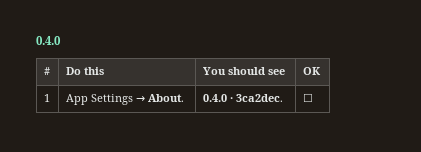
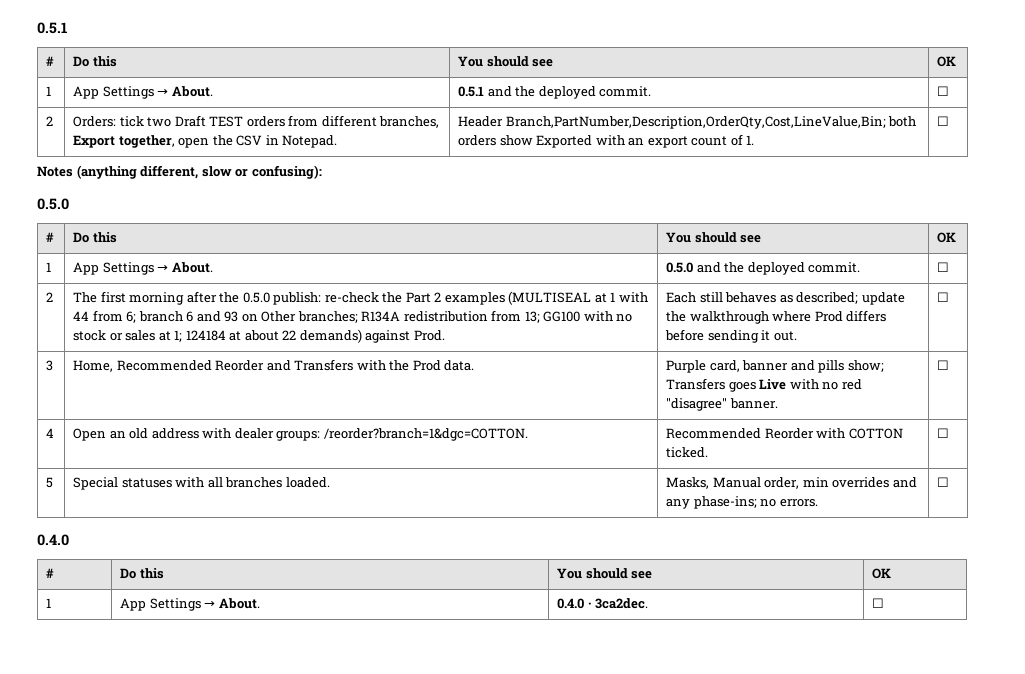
(36, 40) none -> [37,22,67,34] [46,56,55,66] [73,56,117,67] [458,56,554,67] [937,56,957,67] [46,86,52,96] [73,86,213,99] [458,86,652,99] [937,86,950,96] [46,116,54,126] [73,115,440,128] [73,135,338,148] [458,116,917,129] [458,134,755,148] [937,116,950,126] [37,165,322,179] [37,198,69,210] [46,232,55,242] [73,232,117,243] [666,232,762,243] [937,232,957,243] [46,262,52,272] [73,262,213,275] [666,262,861,275] [937,262,950,272] [46,292,54,302] [73,291,648,305] [73,310,633,323] [73,329,445,343] [666,292,905,305] [666,310,887,324] [665,329,797,343] [937,292,950,302] [46,360,54,371] [73,359,475,372] [666,360,884,373] [666,378,862,392] [666,398,778,411] [937,360,950,370] [46,428,55,438] [73,428,528,441] [666,428,903,439] [666,447,709,458] [937,428,950,438] [46,477,54,488] [73,477,330,490] [666,477,917,489] [666,496,818,509] [937,477,950,487] 0.5.1 // # | Do this | You should see | OK // 1 | App Settings → About. | 0.5.1 and the deployed commit. | ☐ // 2 | Orders: tick two Draft TEST orders from different branches, Export together, open the CSV in Notepad. | Header Branch,PartNumber,Description,OrderQty,Cost,LineValue,Bin; both orders show Exported with an export count of 1. | ☐ // Notes (anything different, slow or confusing): // 0.5.0 // # | Do this | You should see | OK // 1 | App Settings → About. | 0.5.0 and the deployed commit. | ☐ // 2 | The first morning after the 0.5.0 publish: re-check the Part 2 examples (MULTISEAL at 1 with 44 from 6; branch 6 and 93 on Other branches; R134A redistribution from 13; GG100 with no stock or sales at 1; 124184 at about 22 demands) against Prod. | Each still behaves as described; update the walkthrough where Prod differs before sending it out. | ☐ // 3 | Home, Recommended Reorder and Transfers with the Prod data. | Purple card, banner and pills show; Transfers goes Live with no red "disagree" banner. | ☐ // 4 | Open an old address with dealer groups: /reorder?branch=1&dgc=COTTON. | Recommended Reorder with COTTON ticked. | ☐ // 5 | Special statuses with all branches loaded. | Masks, Manual order, min overrides and any phase-ins; no errors. | ☐ //

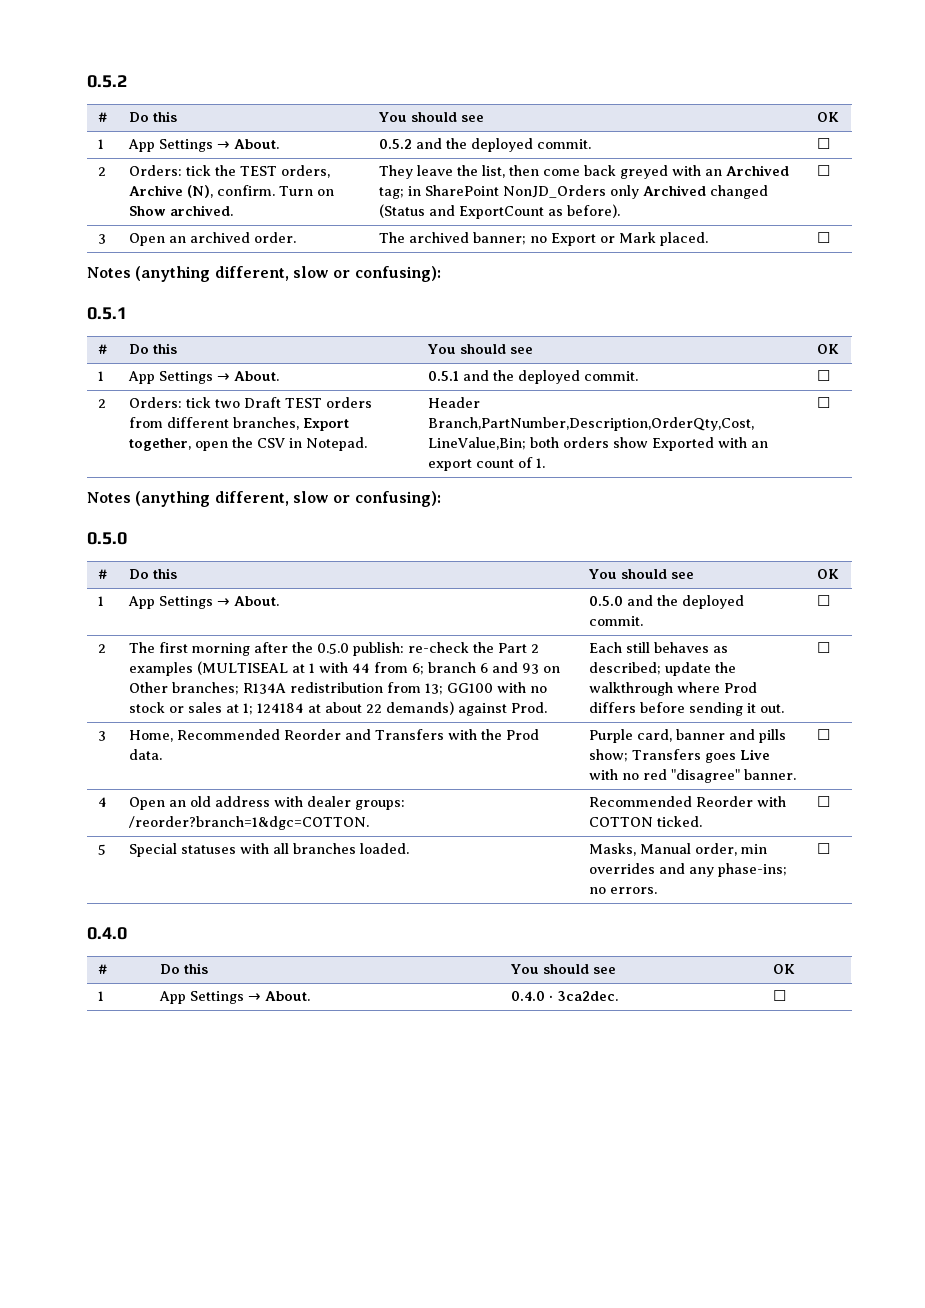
(37, 28) none -> [87,75,127,88] [97,112,107,122] [128,111,177,122] [378,112,484,122] [816,112,839,122] [97,139,104,149] [127,139,279,152] [378,138,591,152] [816,138,830,149] [97,167,106,176] [128,165,330,178] [128,185,334,198] [128,205,233,216] [378,165,789,179] [378,185,768,199] [378,204,620,219] [816,165,830,176] [97,234,106,244] [128,232,296,246] [378,232,708,246] [816,232,830,243] [87,266,441,282] 0.5.2 // # | Do this | You should see | OK // 1 | App Settings → About. | 0.5.2 and the deployed commit. | ☐ // 2 | Orders: tick the TEST orders, Archive (N), confirm. Turn on Show archived. | They leave the list, then come back greyed with an Archived tag; in SharePoint NonJD_Orders only Archived changed (Status and ExportCount as before). | ☐ // 3 | Open an archived order. | The archived banner; no Export or Mark placed. | ☐ // Notes (anything different, slow or confusing): //

